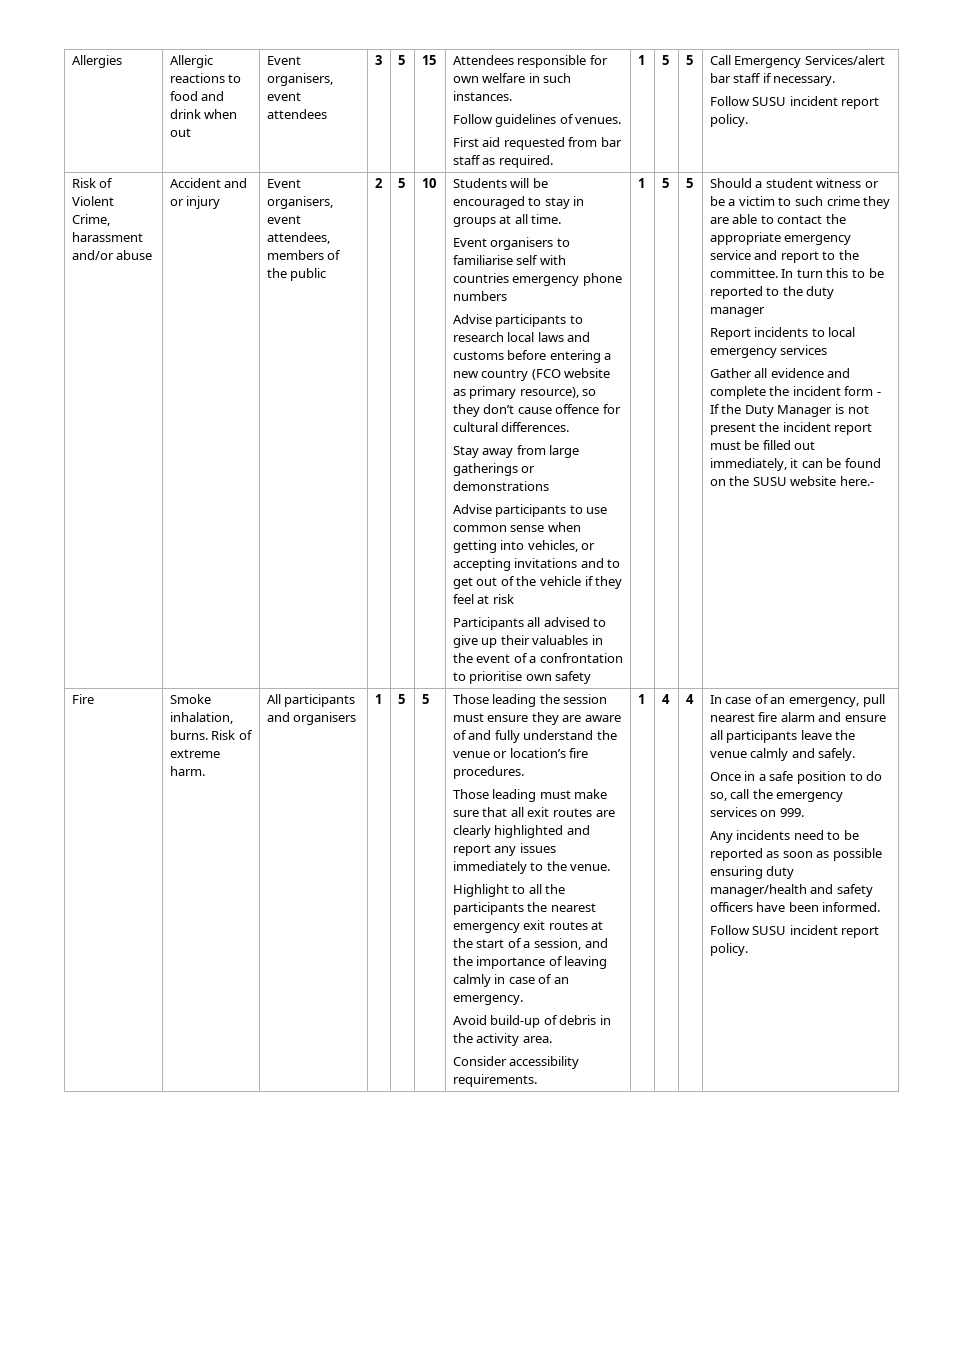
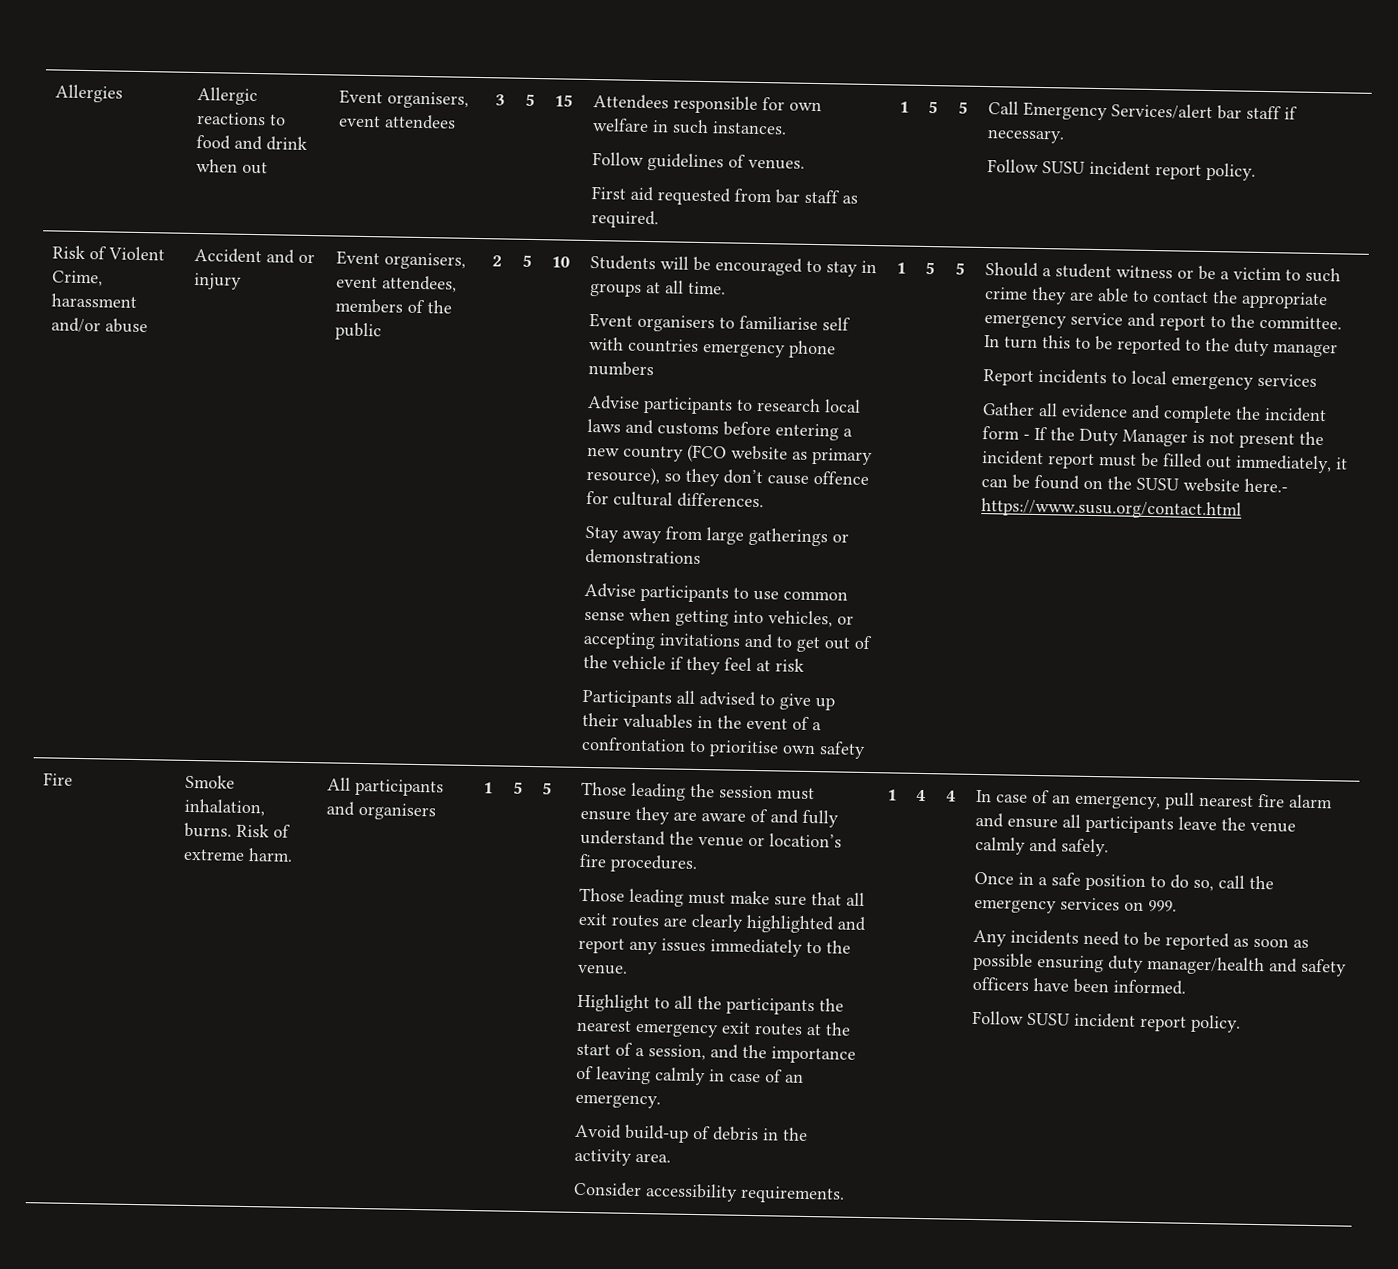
(874, 481) none -> [980,497,1242,520] https://www.susu.org/contact.html

